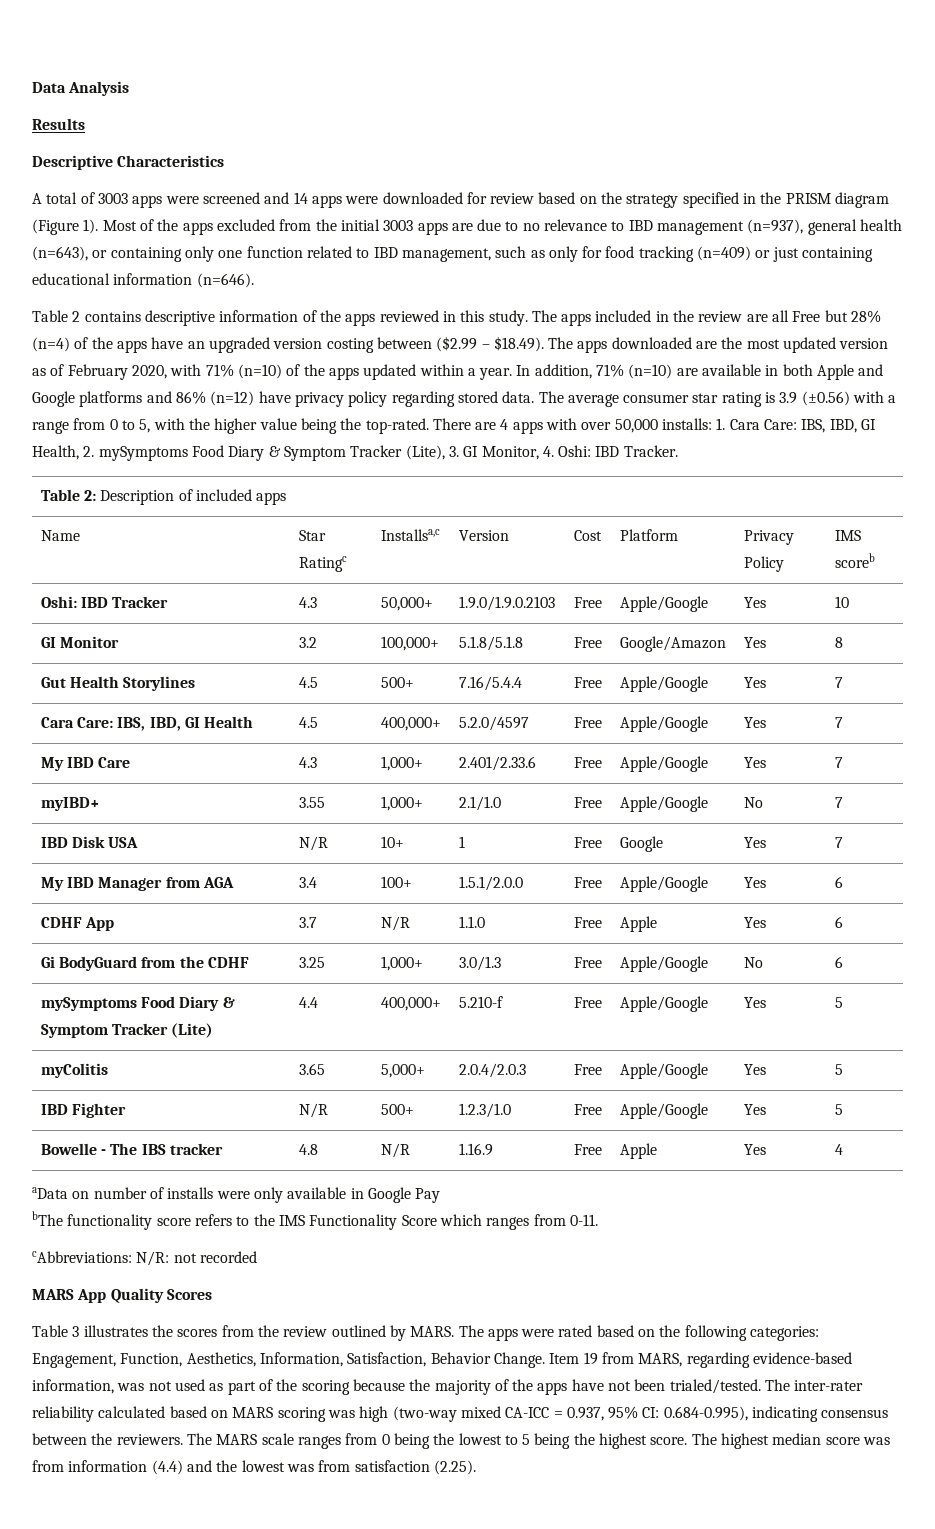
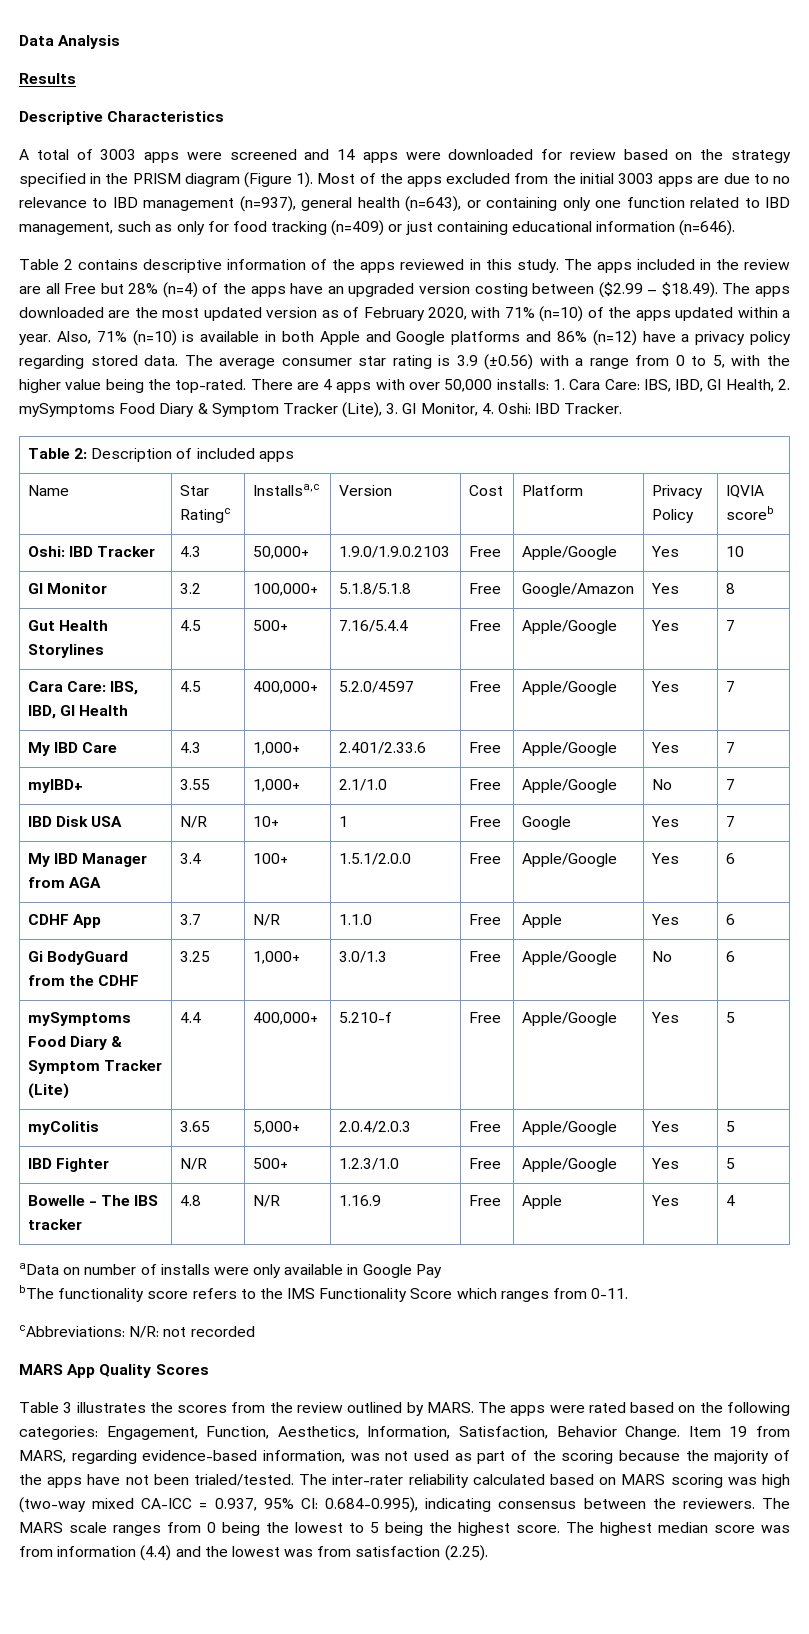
[516,364,698,379] In addition, 71% (n=10) are -> [56,330,195,346] Also, 71% (n=10) is
(291, 397) none -> [681,334,690,342] a
[834,530,861,541] IMS -> [725,485,764,498] IQVIA

